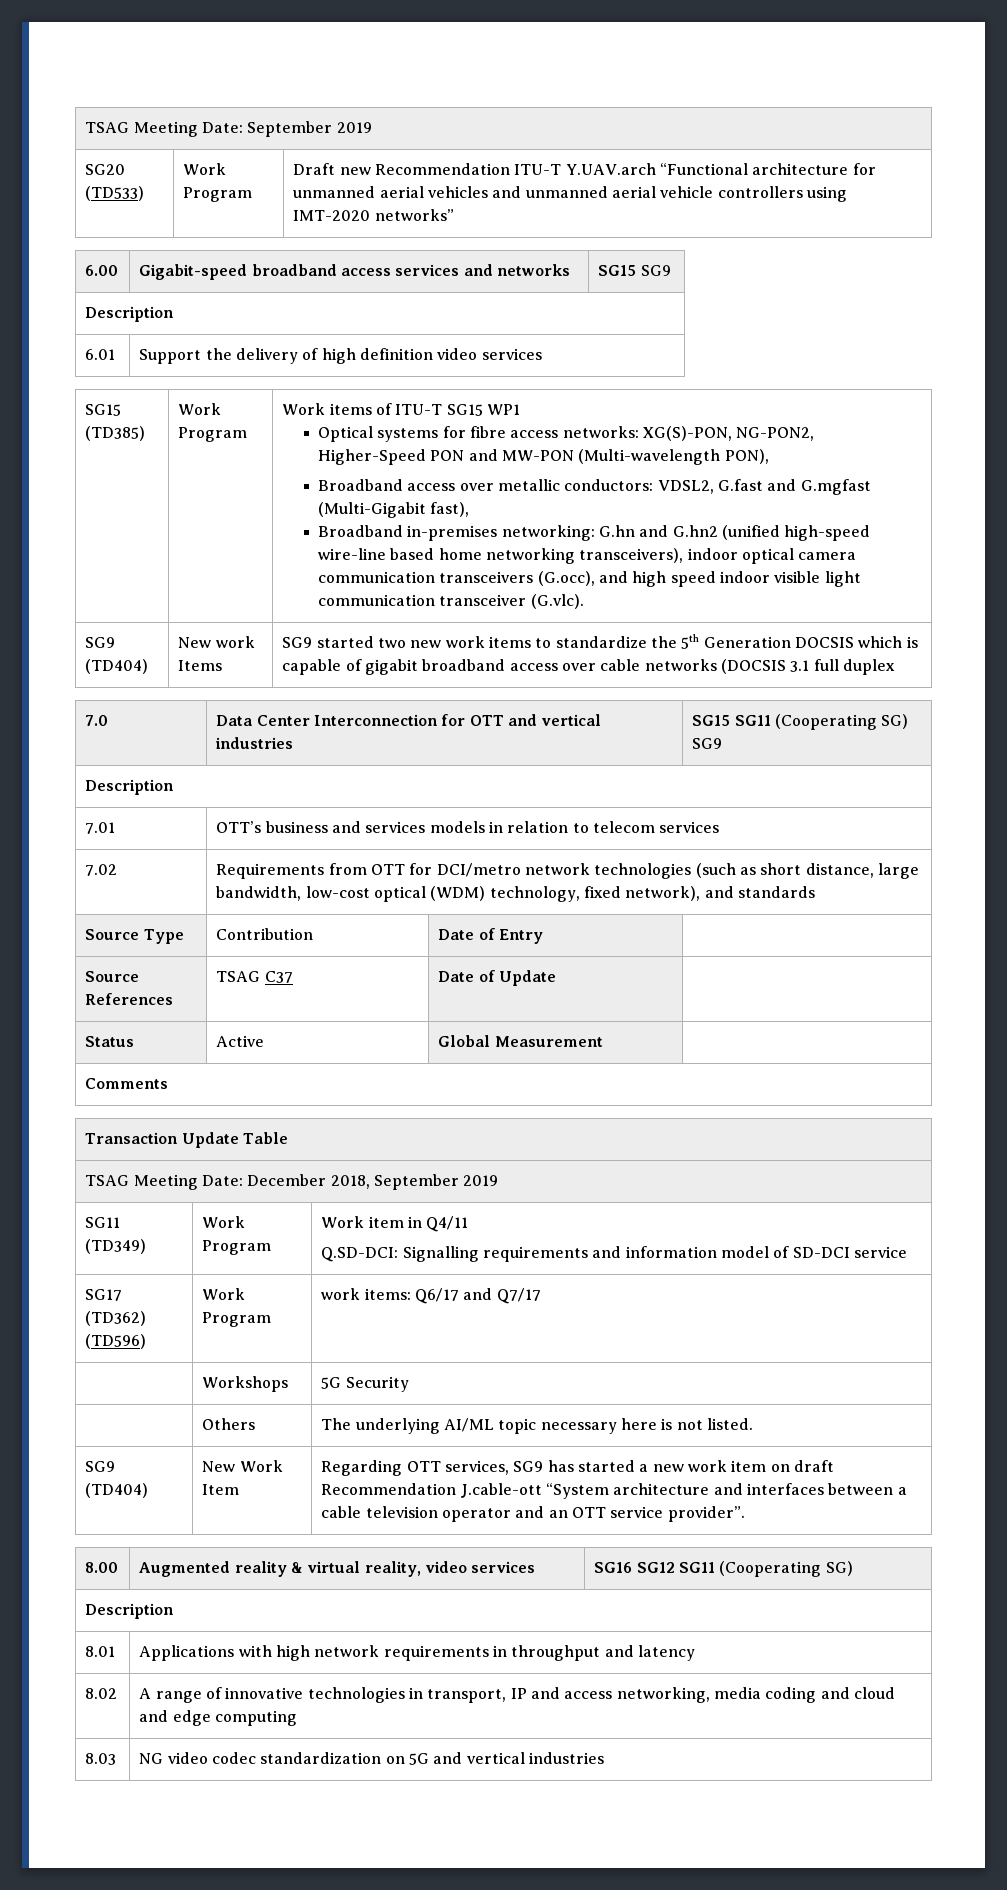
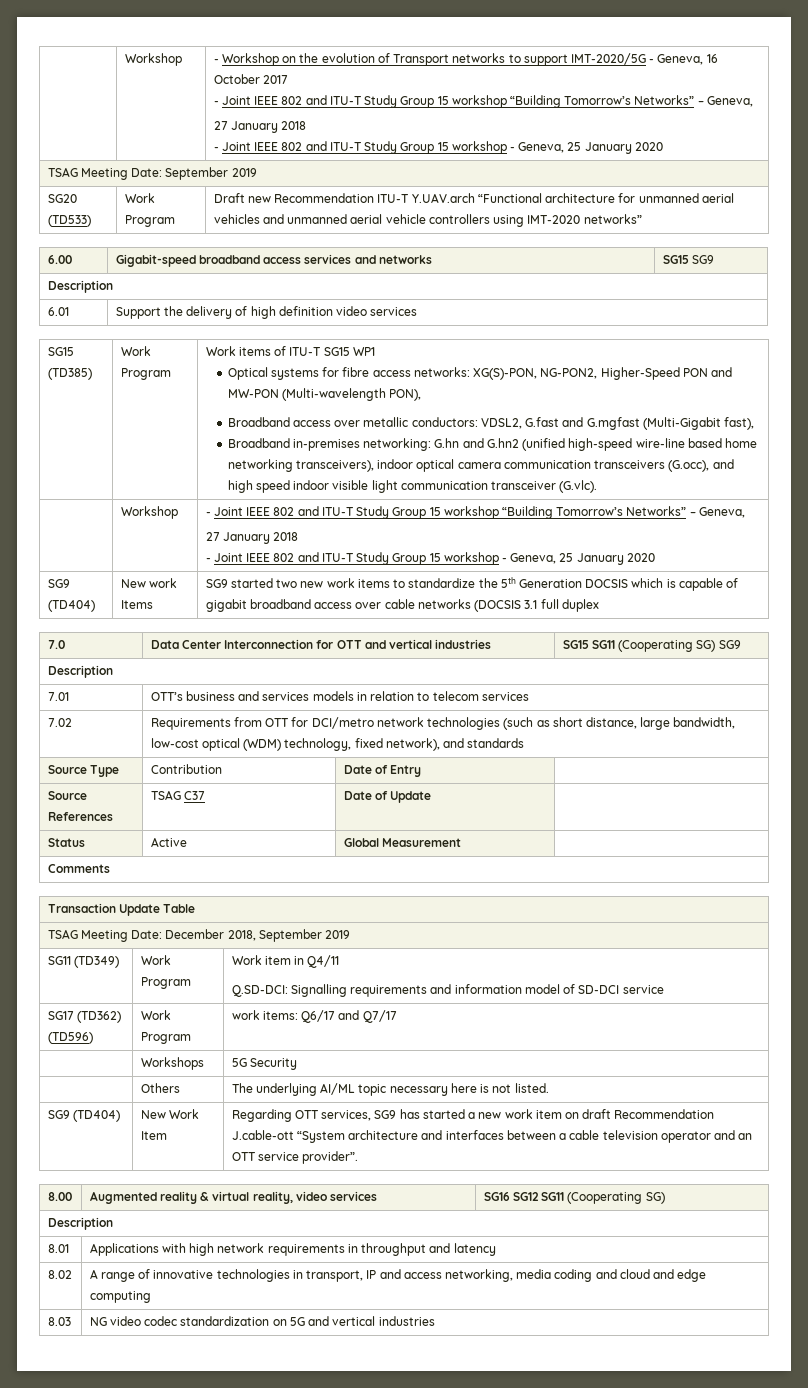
(85, 127) none -> [124,53,182,66] [213,53,718,66] [213,74,288,84] [213,95,753,108] [213,121,307,133] [213,141,663,154] | Workshop | - Workshop on the evolution of Transport networks to support IMT-2020/5G - Geneva, 16 October 2017 // - Joint IEEE 802 and ITU-T Study Group 15 workshop “Building Tomorrow’s Networks” – Geneva, // 27 January 2018 // - Joint IEEE 802 and ITU-T Study Group 15 workshop - Geneva, 25 January 2020 //
(584, 601) none -> [120,506,178,519] [205,506,745,519] [205,532,299,544] [205,552,655,565] // | Workshop | - Joint IEEE 802 and ITU-T Study Group 15 workshop “Building Tomorrow’s Networks” – Geneva, // 27 January 2018 // - Joint IEEE 802 and ITU-T Study Group 15 workshop - Geneva, 25 January 2020

